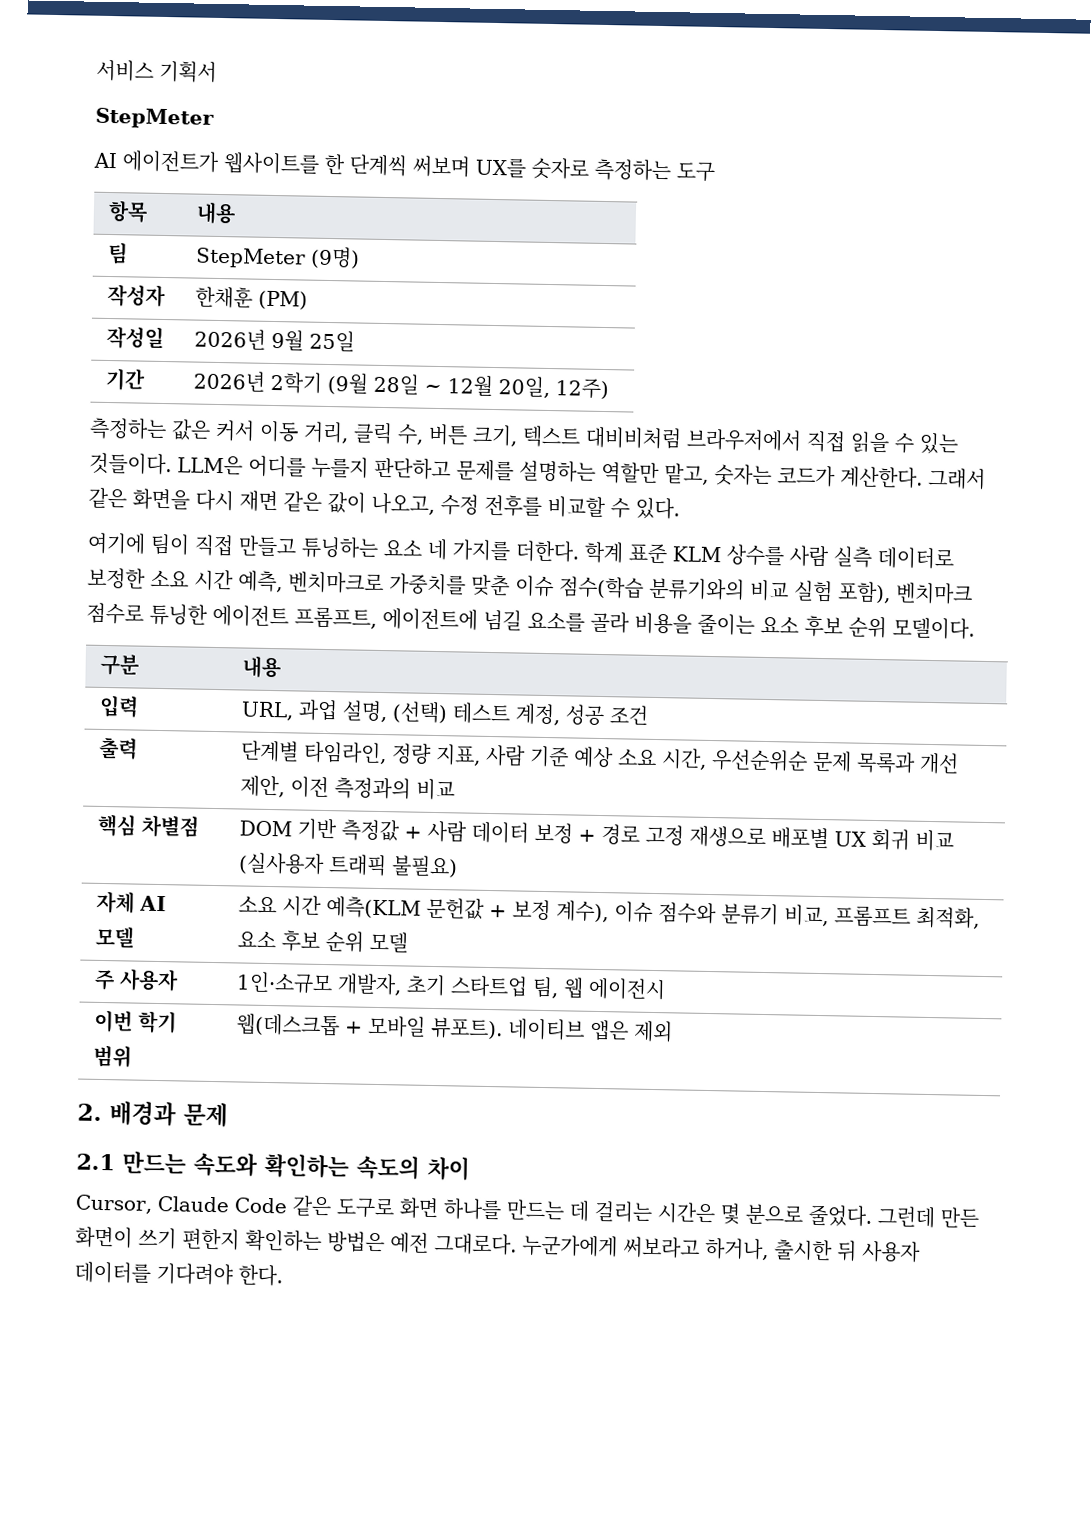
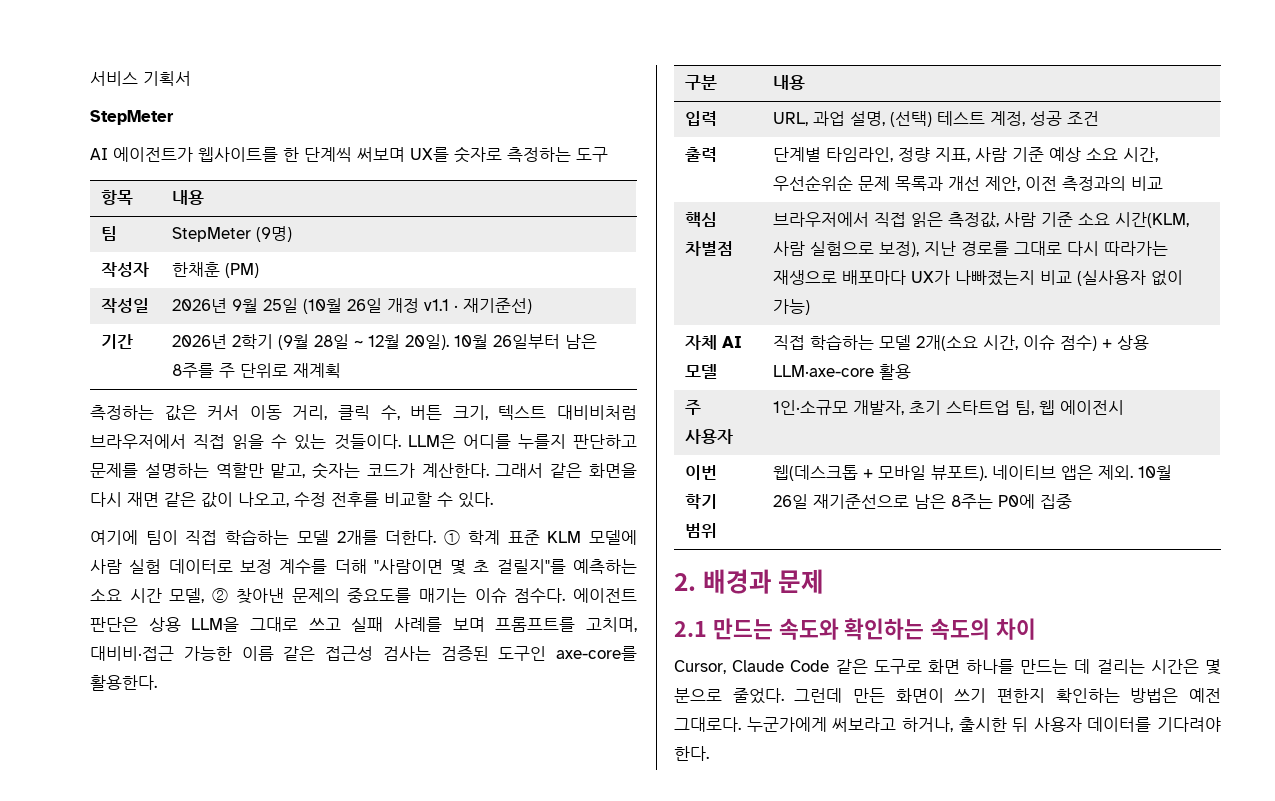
(356, 341) none -> [303,298,533,314] (10월 26일 개정 v1.1 · 재기준선)
[498,376,610,400] 20일, 12주) -> [405,334,598,350] [172,363,342,378] 20일). 10월 26일부터 남은 8주를 주 단위로 재계획
[238,535,954,570] [87,567,973,605] [86,602,975,640] 만들고 튜닝하는 요소 네 가지를 더한다. 학계 표준 KLM 상수를 사람 실측 데이터로 보정한 소요 시간 예측, 벤치마크로 가중치를 맞춘 이슈 점수(학습 분류기와의 비교 실험 포함), 벤치마크 점수로 튜닝한 에이전트 프롬프트, 에이전트에 넘길 요소를 골라 비용을 줄이는 요소 후보 순위 모델이다. -> [225,529,638,545] [90,559,637,575] [90,588,637,604] [90,617,637,632] [90,646,637,661] [90,675,157,691] 학습하는 모델 2개를 더한다. ① 학계 표준 KLM 모델에 사람 실험 데이터로 보정 계수를 더해 "사람이면 몇 초 걸릴지"를 예측하는 소요 시간 모델, ② 찾아낸 문제의 중요도를 매기는 이슈 점수다. 에이전트 판단은 상용 LLM을 그대로 쓰고 실패 사례를 보며 프롬프트를 고치며, 대비비·접근 가능한 이름 같은 접근성 검사는 검증된 도구인 axe-core를 활용한다.
[239,818,955,852] [238,852,459,878] [96,890,167,914] [95,925,135,948] [238,895,981,929] [237,930,409,953] DOM 기반 측정값 + 사람 데이터 보정 + 경로 고정 재생으로 배포별 UX 회귀 비교 (실사용자 트래픽 불필요) // 자체 AI 모델 | 소요 시간 예측(KLM 문헌값 + 보정 계수), 이슈 점수와 분류기 비교, 프롬프트 최적화, 요소 후보 순위 모델 -> [773,212,1190,228] [773,241,1169,257] [773,270,1184,286] [773,299,811,315] [685,335,743,350] [685,364,718,379] [773,334,1150,351] [773,364,912,380] 브라우저에서 직접 읽은 측정값, 사람 기준 소요 시간(KLM, 사람 실험으로 보정), 지난 경로를 그대로 다시 따라가는 재생으로 배포마다 UX가 나빠졌는지 비교 (실사용자 없이 가능) // 자체 AI 모델 | 직접 학습하는 모델 2개(소요 시간, 이슈 점수) + 상용 LLM·axe-core 활용
[633,1020,674,1043] 제외 -> [1098,465,1173,480] [773,494,1073,509] 제외. 10월 26일 재기준선으로 남은 8주는 P0에 집중

